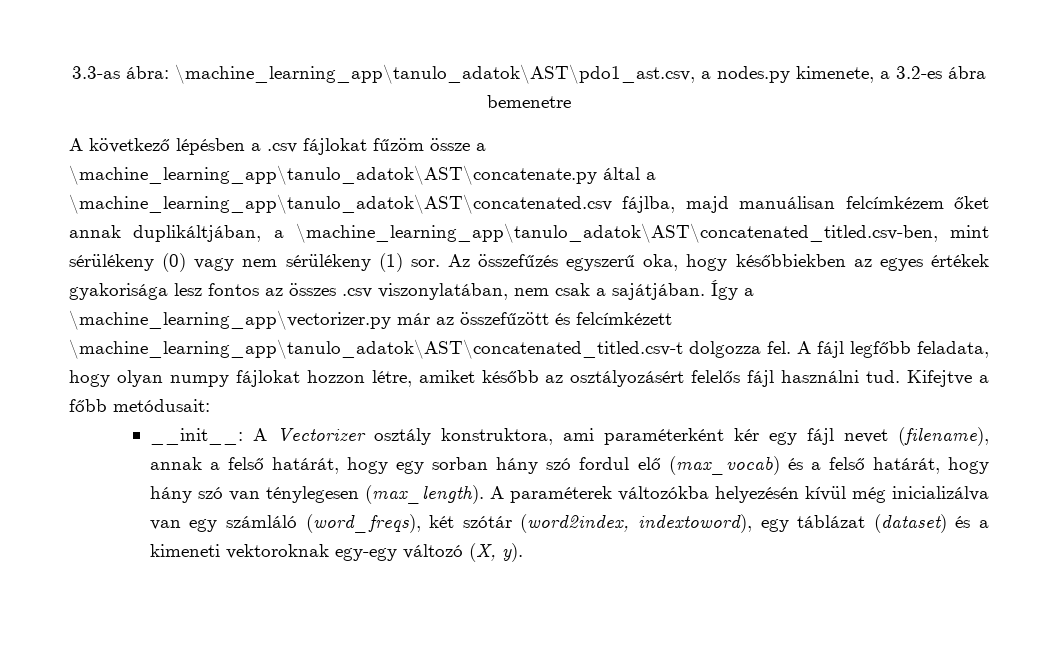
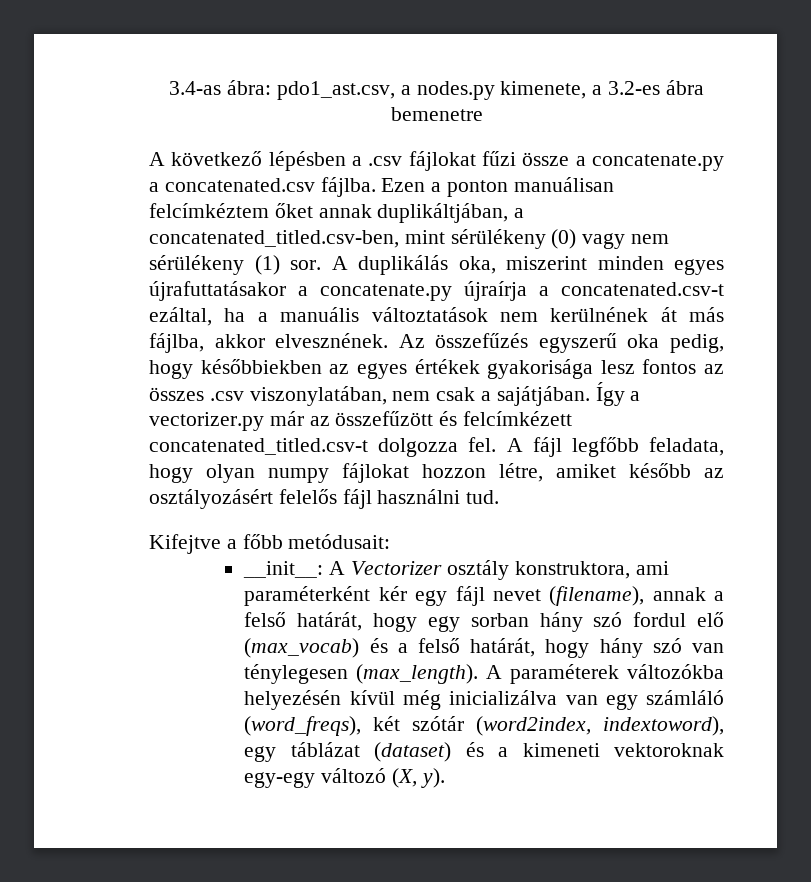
[72,64,695,84] 3.3-as ábra: \machine_learning_app\tanulo_adatok\AST\pdo1_ast.csv, -> [169,80,395,100] 3.4-as ábra: pdo1_ast.csv,
[373,138,424,151] fűzöm -> [482,151,516,166] fűzi
[69,165,656,185] [69,194,944,214] \machine_learning_app\tanulo_adatok\AST\concatenate.py által a \machine_learning_app\tanulo_adatok\AST\concatenated.csv fájlba, majd manuálisan felcímkézem -> [592,154,724,171] [149,177,614,197] [149,203,269,218] concatenate.py a concatenated.csv fájlba. Ezen a ponton manuálisan felcímkéztem
[295,223,938,243] \machine_learning_app\tanulo_adatok\AST\concatenated_titled.csv-ben, -> [149,230,399,248] concatenated_titled.csv-ben,
(440, 263) none -> [331,255,724,275] [149,281,724,301] [149,307,724,326] [149,333,389,353] A duplikálás oka, miszerint minden egyes újrafuttatásakor a concatenate.py újraírja a concatenated.csv-t ezáltal, ha a manuális változtatások nem kerülnének át más fájlba, akkor elvesznének.
[643,254,679,271] oka, -> [627,334,724,353] oka pedig,
[69,310,391,330] \machine_learning_app\vectorizer.py -> [149,412,264,431] vectorizer.py
[69,339,683,359] \machine_learning_app\tanulo_adatok\AST\concatenated_titled.csv-t -> [149,438,368,455] concatenated_titled.csv-t
(901, 376) none -> (500, 497) //

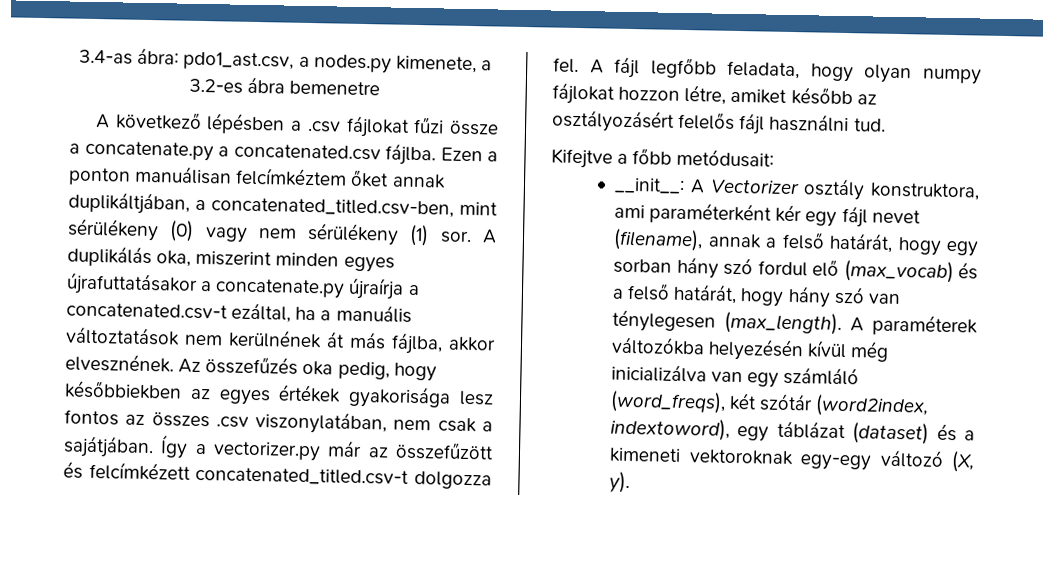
[538,333,617,353] egyszerű -> (299, 365) none

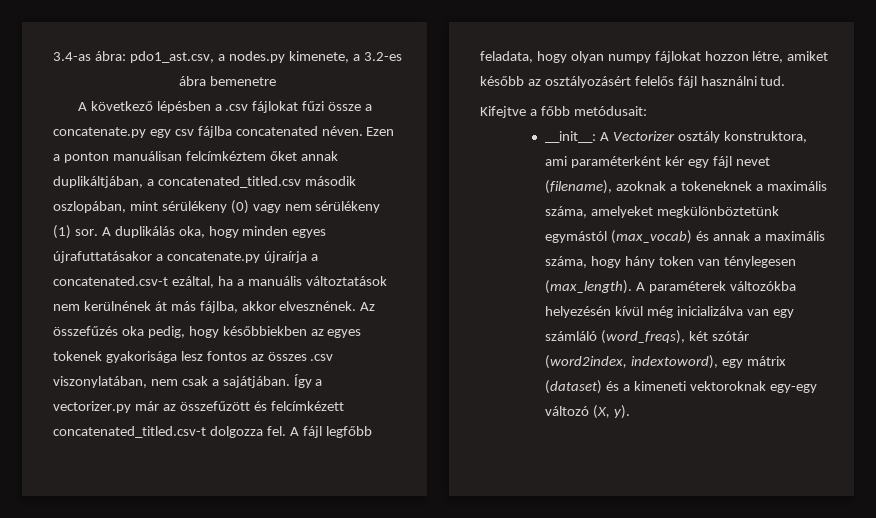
[218,143,436,166] a concatenated.csv fájlba. -> [149,126,363,138] egy csv fájlba concatenated néven.
[211,197,454,218] concatenated_titled.csv-ben, -> [157,176,356,188] [53,201,126,213] concatenated_titled.csv második oszlopában,
[195,250,273,267] miszerint -> [208,226,239,238] hogy
[278,384,342,403] értékek -> [53,351,102,361] tokenek
[707,231,979,257] [613,256,978,284] [612,282,738,305] annak a felső határát, hogy egy sorban hány szó fordul elő (max_vocab) és a felső határát, -> [616,181,827,191] [545,206,779,218] [545,230,825,244] [545,256,588,268] azoknak a tokeneknek a maximális száma, amelyeket megkülönböztetünk egymástól (max_vocab) és annak a maximális száma,
[833,286,865,305] szó -> [658,256,694,266] token
[776,420,846,440] táblázat -> [746,356,786,366] mátrix

